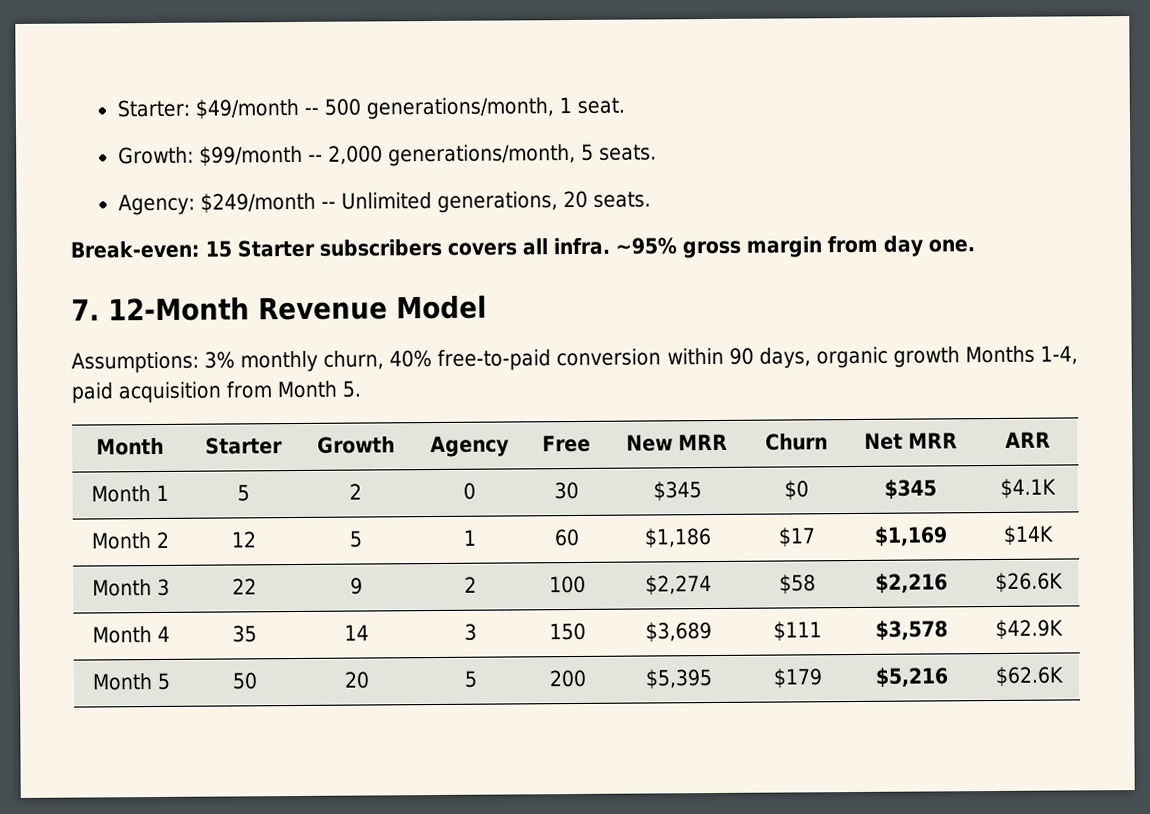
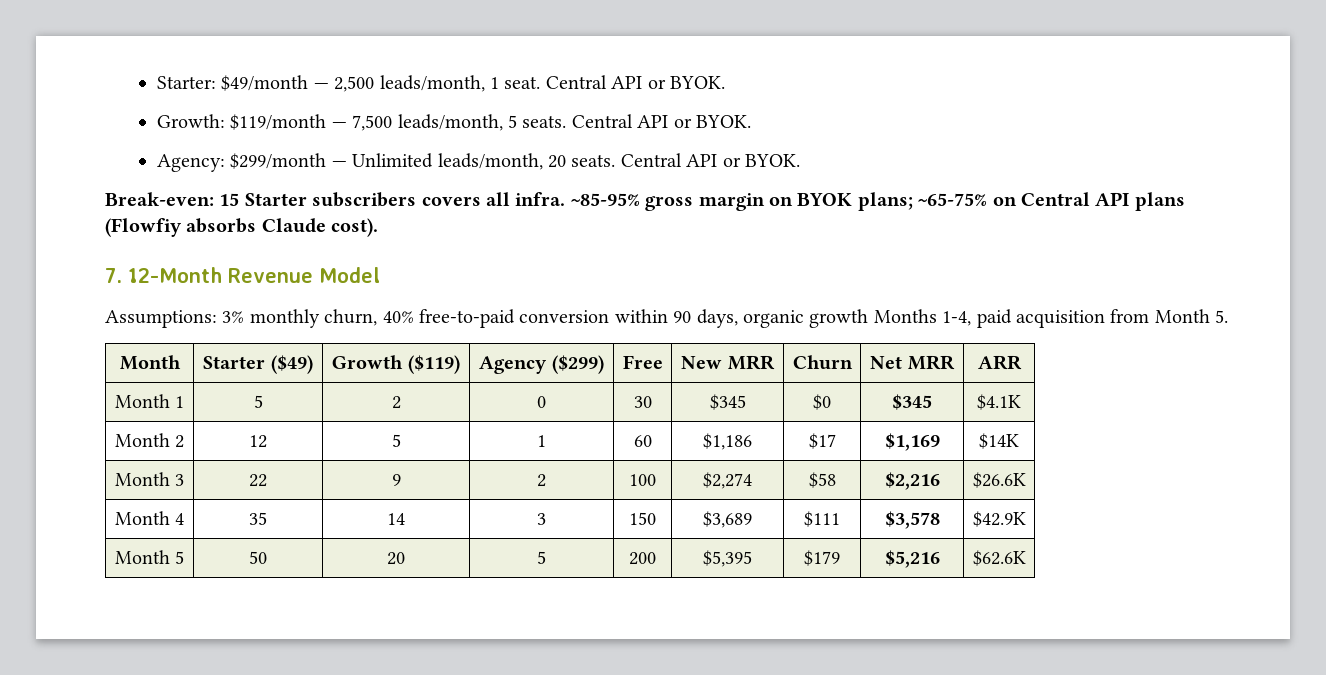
[303,97,554,120] -- 500 generations/month, -> [313,75,485,92] — 2,500 leads/month,
[117,143,657,167] [117,190,651,216] // Growth: $99/month -- 2,000 generations/month, 5 seats. // Agency: $249/month -- Unlimited generations, 20 seats. -> [545,75,725,89] [156,114,751,131] [156,153,800,172] Central API or BYOK. // Growth: $119/month — 7,500 leads/month, 5 seats. Central API or BYOK. // Agency: $299/month — Unlimited leads/month, 20 seats. Central API or BYOK.
[615,237,677,255] ~95% -> [570,193,640,206] ~85-95%
[827,235,975,257] from day one. -> [768,192,1185,211] [105,218,379,237] on BYOK plans; ~65-75% on Central API plans (Flowfiy absorbs Claude cost).
(283, 446) none -> [270,355,313,374] ($49)
(395, 445) none -> [407,355,460,374] ($119)
(509, 446) none -> [551,355,604,374] ($299)

